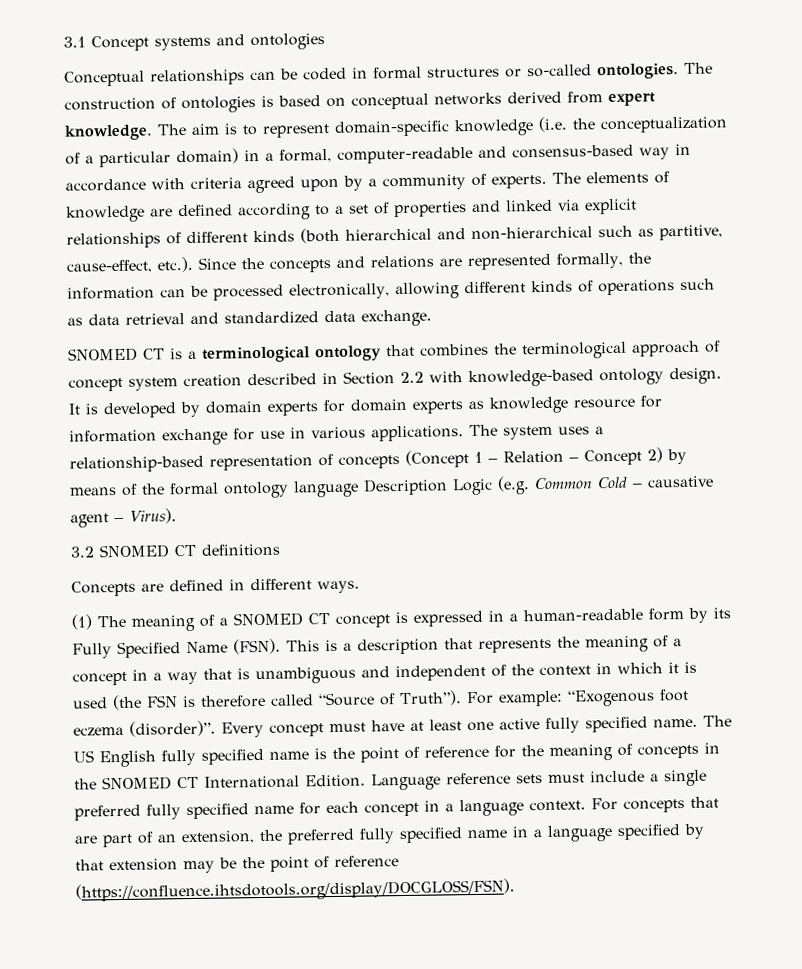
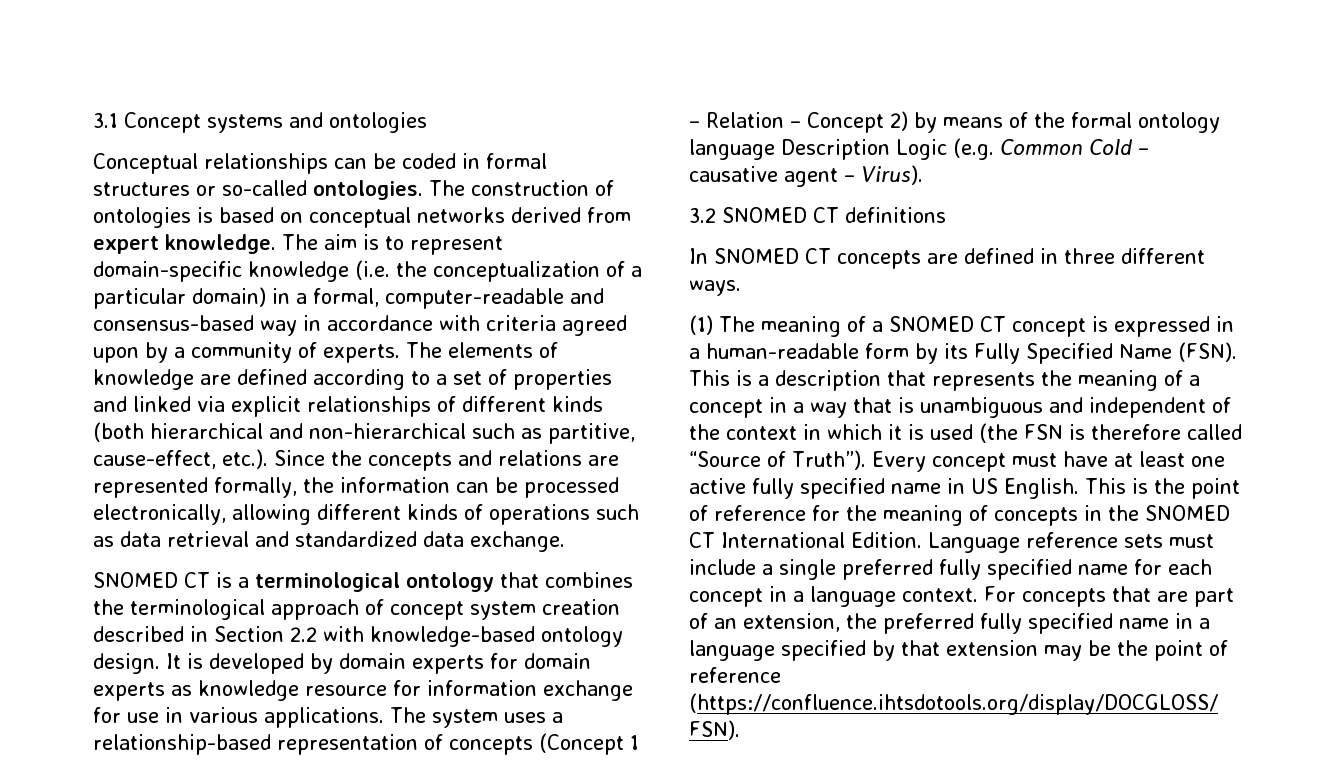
[71,580,136,597] Concepts -> [689,248,921,269] In SNOMED CT concepts
(245, 585) none -> [1064,248,1115,264] three
[465,688,689,707] [73,720,216,737] For example: “Exogenous foot eczema (disorder)”. -> (866, 460) none
[653,715,732,728] [73,748,309,768] name. The US English fully specified name -> [891,478,1126,499] name in US English. This

